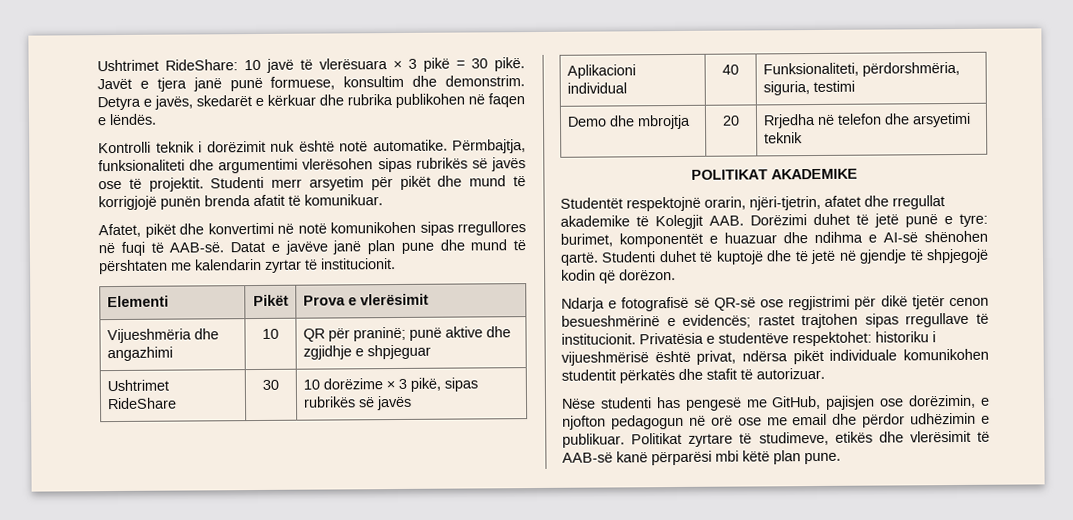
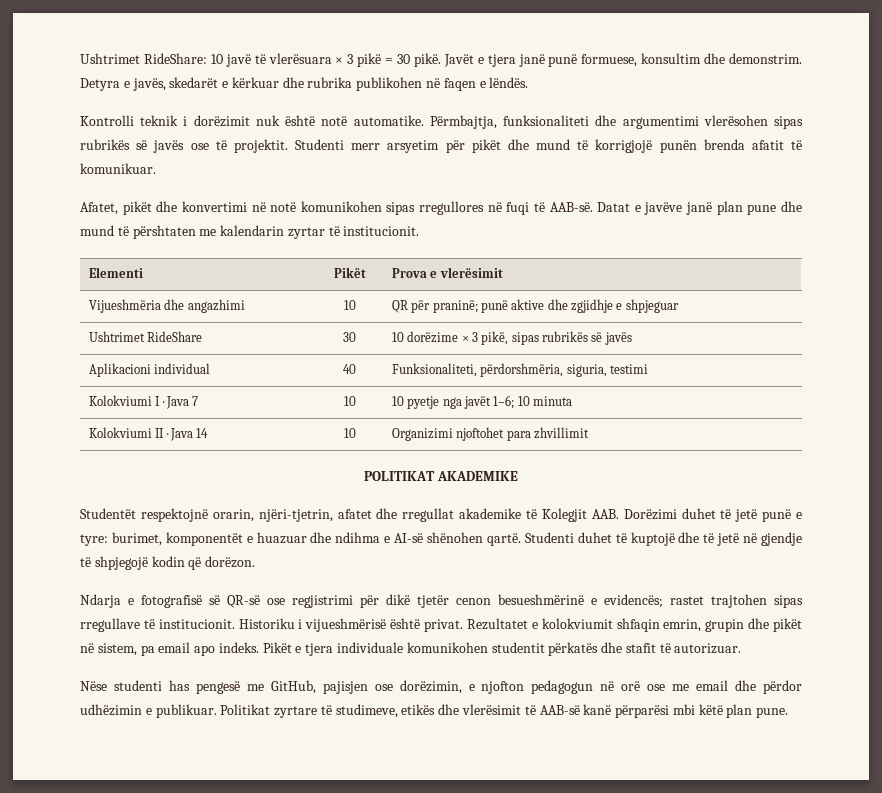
[566,114,691,130] [722,115,740,126] [762,112,971,129] [763,132,803,144] Demo dhe mbrojtja | 20 | Rrjedha në telefon dhe arsyetimi teknik -> [88,395,199,409] [343,396,356,406] [391,395,573,409] [88,427,209,441] [343,428,356,438] [391,427,589,441] Kolokviumi I · Java 7 | 10 | 10 pyetje nga javët 1–6; 10 minuta // Kolokviumi II · Java 14 | 10 | Organizimi njoftohet para zhvillimit
[639,331,936,347] [561,349,824,366] Privatësia e studentëve respektohet: historiku i vijueshmërisë është privat, ndërsa pikët -> [238,618,803,632] [80,642,334,656] Historiku i vijueshmërisë është privat. Rezultatet e kolokviumit shfaqin emrin, grupin dhe pikët në sistem, pa email apo indeks. Pikët e tjera

